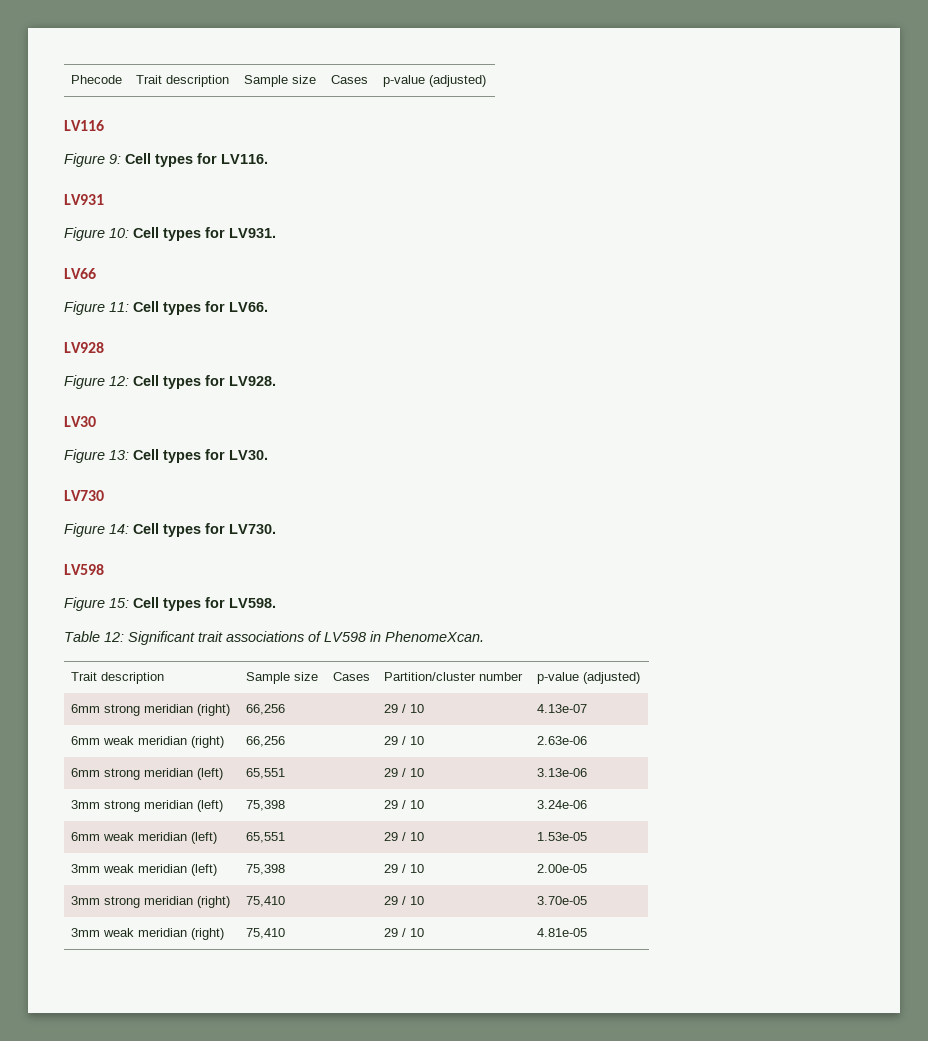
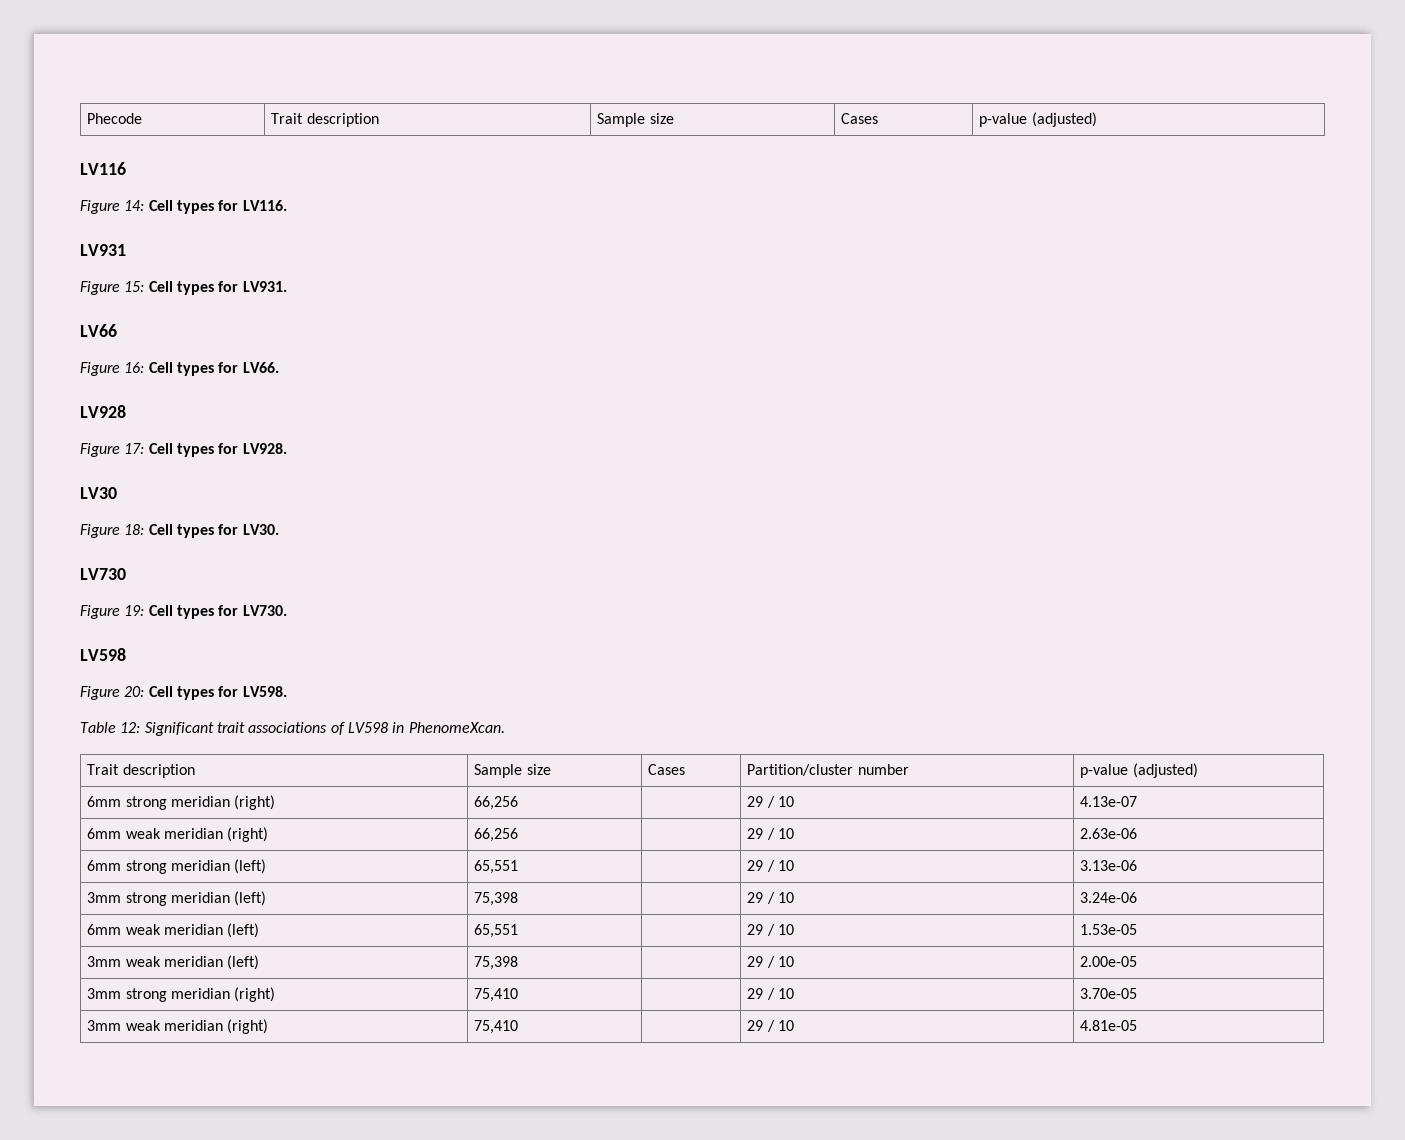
[109,154,121,164] 9: -> [124,200,145,211] 14:
[109,228,129,238] 10: -> [124,281,145,292] 15:
[109,302,129,312] 11: -> [124,362,145,373] 16:
[109,376,129,386] 12: -> [124,443,145,454] 17:
[109,450,129,460] 13: -> [124,524,145,535] 18:
[109,524,129,534] 14: -> [124,605,145,616] 19:
[109,598,129,608] 15: -> [124,686,145,697] 20:

